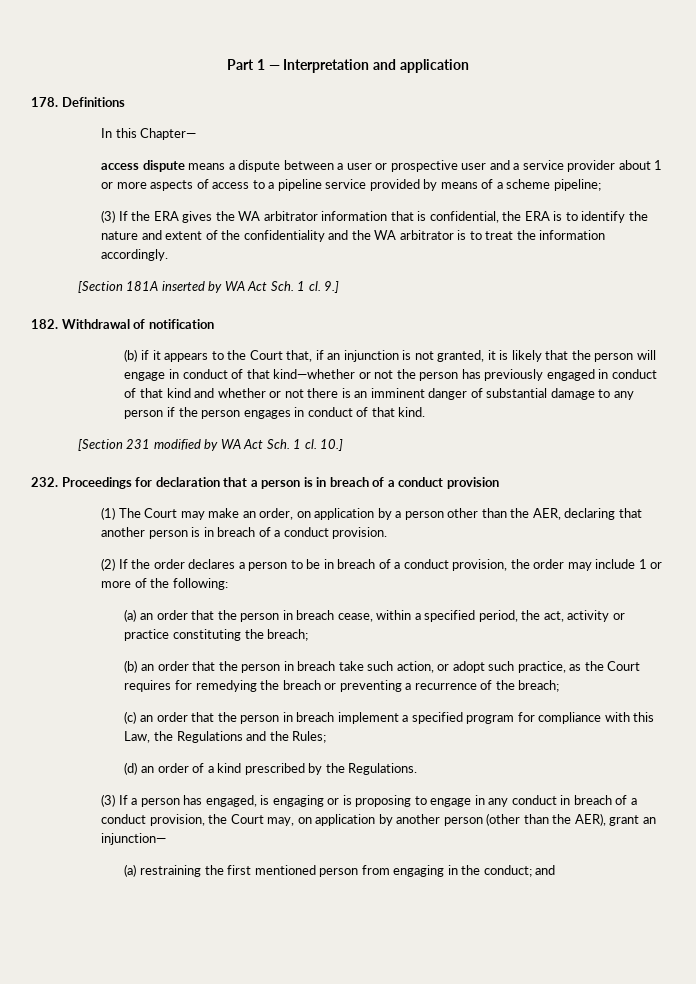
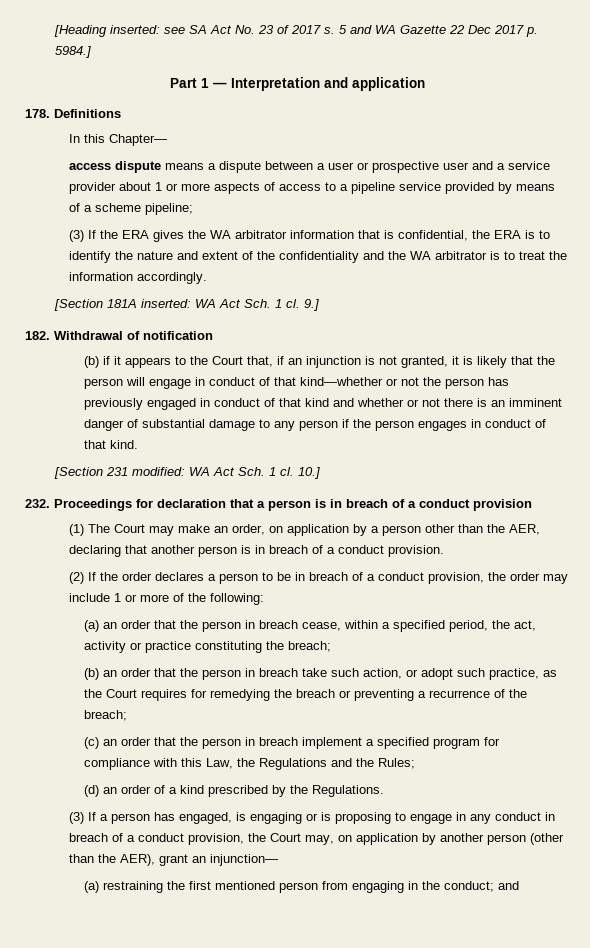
(227, 64) none -> [53,25,538,37] [54,46,91,58] [Heading inserted: see SA Act No. 23 of 2017 s. 5 and WA Gazette 22 Dec 2017 p. 5984.] //
[161,281,223,293] inserted by -> [140,299,191,308] inserted:
[153,439,219,451] modified by -> [131,467,185,476] modified:

